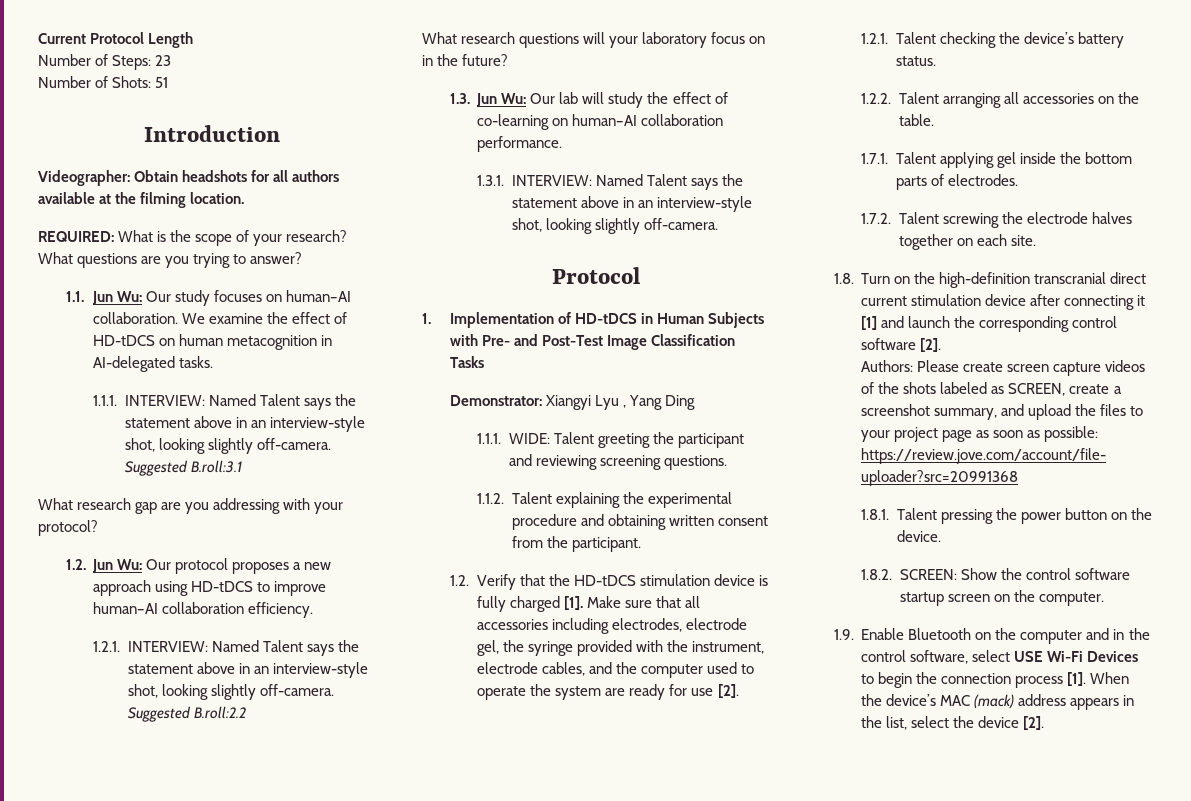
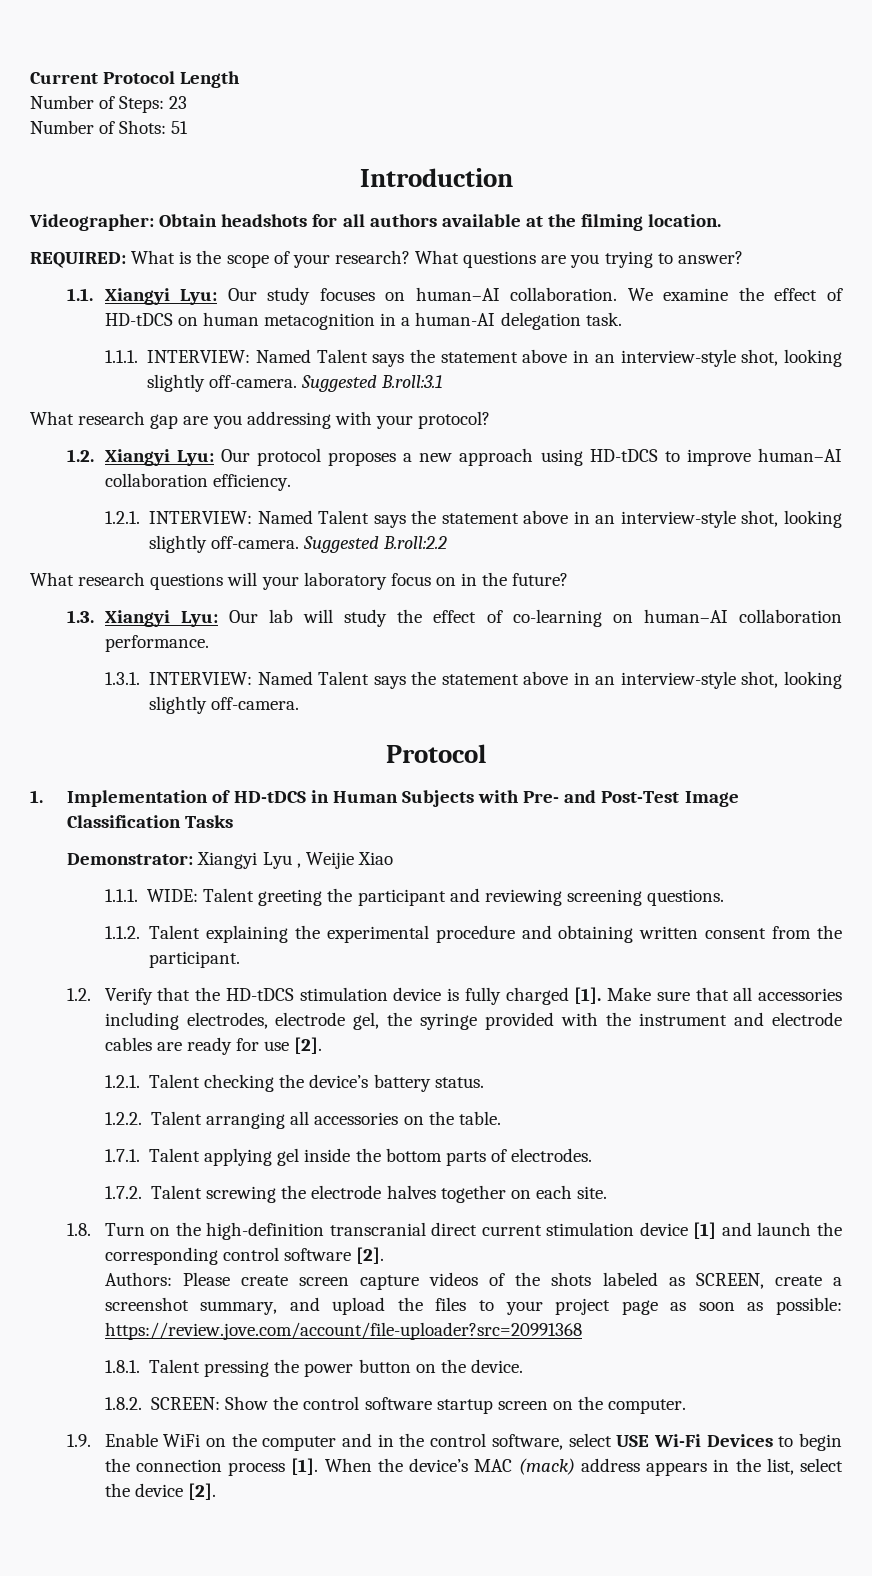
[92,291,143,305] Jun Wu: -> [104,288,218,305] Xiangyi Lyu:
[93,356,214,372] AI-delegated tasks. -> [401,312,622,330] a human-AI delegation task.
[92,559,143,573] Jun Wu: -> [104,449,214,466] Xiangyi Lyu:
[476,93,527,107] Jun Wu: -> [104,610,218,627] Xiangyi Lyu:
[628,395,695,410] Yang Ding -> [305,852,393,869] Weijie Xiao
[692,641,765,654] [477,662,755,678] [477,684,602,700] instrument, electrode cables, and the computer used to operate the system -> [639,1012,842,1026] [104,1037,152,1051] instrument and electrode cables
[1030,294,1146,310] after connecting it -> (688, 1229) none
[908,628,972,640] Bluetooth -> [163,1434,201,1447] WiFi

